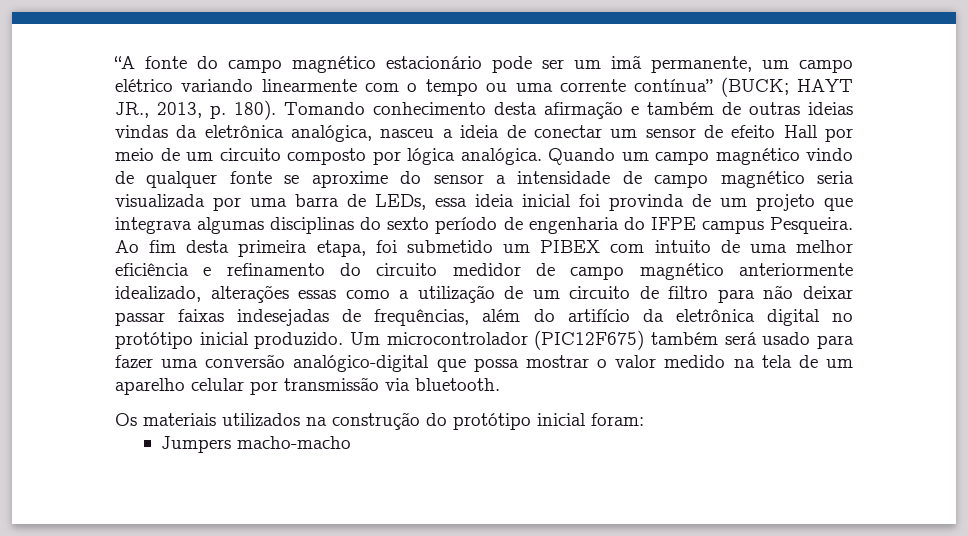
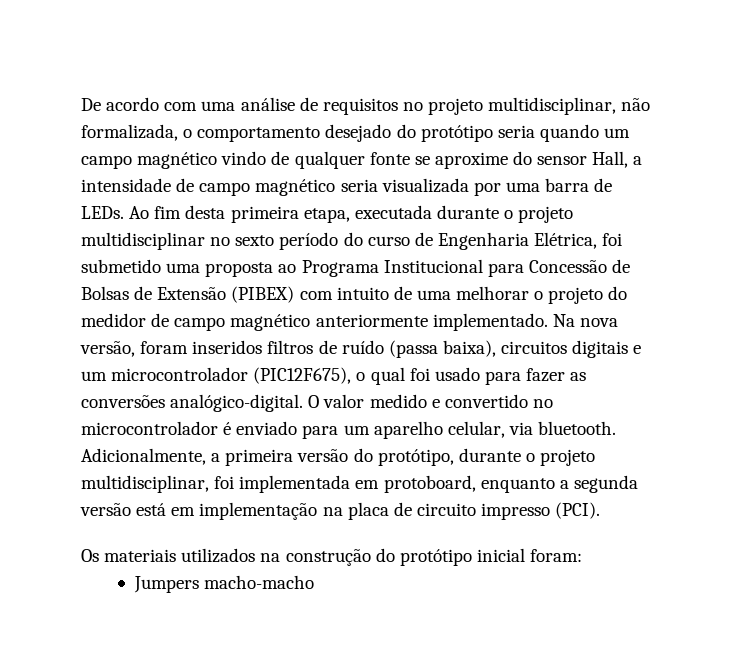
[114,55,853,73] [115,77,854,97] [115,100,853,120] [115,125,853,142] [115,148,615,165] “A fonte do campo magnético estacionário pode ser um imã permanente, um campo elétrico variando linearmente com o tempo ou uma corrente contínua” (BUCK; HAYT JR., 2013, p. 180). Tomando conhecimento desta afirmação e também de outras ideias vindas da eletrônica analógica, nasceu a ideia de conectar um sensor de efeito Hall por meio de um circuito composto por lógica analógica. Quando -> [81,97,651,115] [81,124,599,142] De acordo com uma análise de requisitos no projeto multidisciplinar, não formalizada, o comportamento desejado do protótipo seria quando
(484, 179) none -> [592,151,629,168] Hall,
[375,194,853,211] [115,217,853,234] LEDs, essa ideia inicial foi provinda de um projeto que integrava algumas disciplinas do sexto período de engenharia do IFPE campus Pesqueira. -> [81,206,124,219] LEDs.
[375,240,853,253] [115,263,438,276] foi submetido um PIBEX com intuito de uma melhor eficiência e refinamento do circuito -> [354,205,574,223] [81,232,623,250] [81,259,631,277] [81,286,628,304] executada durante o projeto multidisciplinar no sexto período do curso de Engenharia Elétrica, foi submetido uma proposta ao Programa Institucional para Concessão de Bolsas de Extensão (PIBEX) com intuito de uma melhorar o projeto do
[115,285,854,303] [115,309,853,326] [115,330,854,350] [115,354,853,372] [115,377,500,395] idealizado, alterações essas como a utilização de um circuito de filtro para não deixar passar faixas indesejadas de frequências, além do artifício da eletrônica digital no protótipo inicial produzido. Um microcontrolador (PIC12F675) também será usado para fazer uma conversão analógico-digital que possa mostrar o valor medido na tela de um aparelho celular por transmissão via bluetooth. -> [432,313,618,331] [80,340,642,358] [81,367,587,385] [81,394,553,412] [81,421,617,439] [81,448,596,466] [81,475,638,493] [80,502,601,520] implementado. Na nova versão, foram inseridos filtros de ruído (passa baixa), circuitos digitais e um microcontrolador (PIC12F675), o qual foi usado para fazer as conversões analógico-digital. O valor medido e convertido no microcontrolador é enviado para um aparelho celular, via bluetooth. Adicionalmente, a primeira versão do protótipo, durante o projeto multidisciplinar, foi implementada em protoboard, enquanto a segunda versão está em implementação na placa de circuito impresso (PCI).

